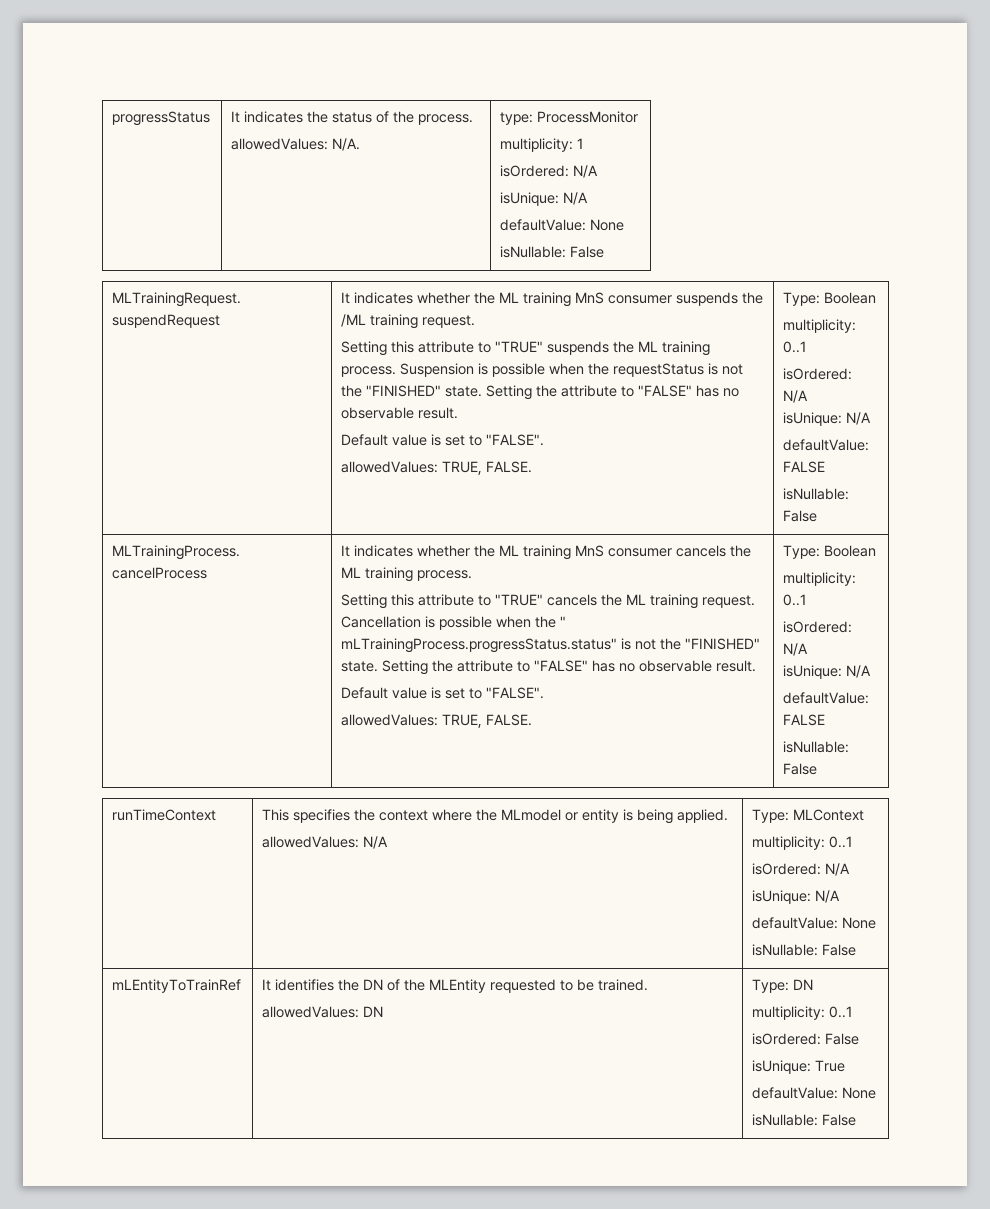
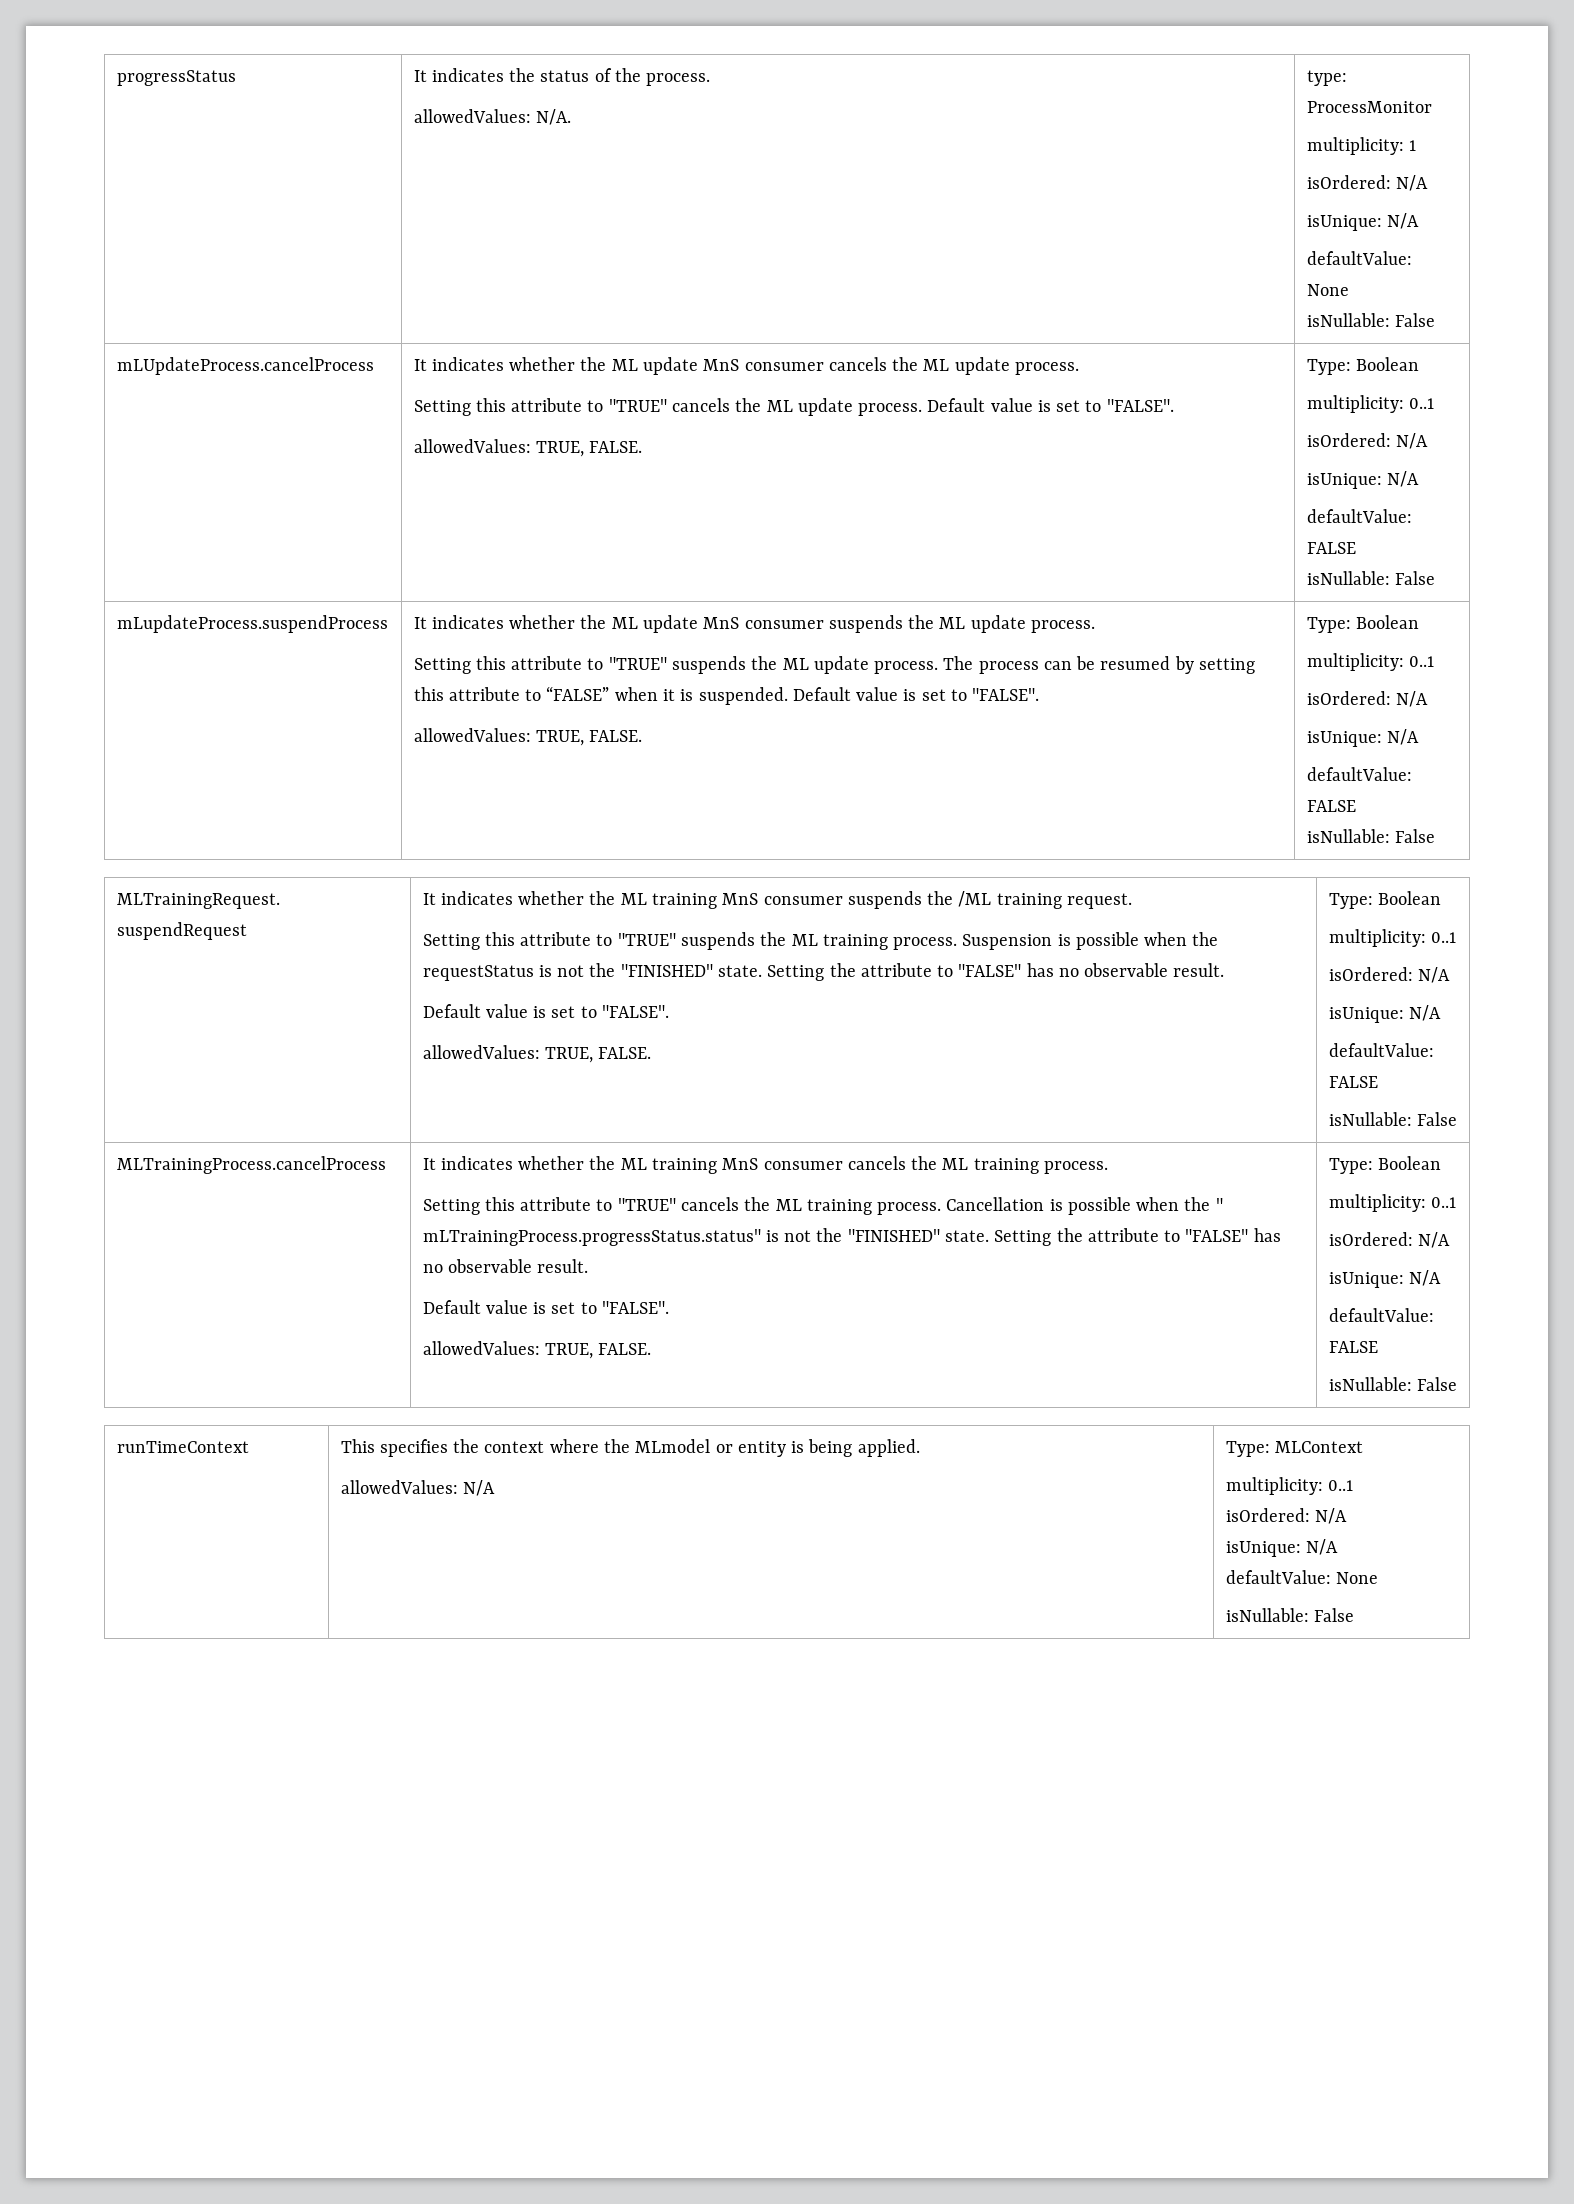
(605, 252) none -> [116,357,374,375] [413,357,1079,375] [413,398,1174,416] [413,439,643,457] [1306,357,1419,375] [1306,395,1434,413] [1306,433,1428,449] [1306,471,1419,489] [1306,509,1412,523] [1306,542,1356,554] [1306,571,1435,585] [116,615,388,633] [413,615,1095,633] [413,656,1255,674] [413,686,1040,705] [413,728,643,746] [1306,615,1419,633] [1306,653,1434,671] [1306,691,1428,707] [1306,729,1419,747] [1306,767,1412,781] [1306,800,1356,812] [1306,829,1435,843] // mLUpdateProcess.cancelProcess | It indicates whether the ML update MnS consumer cancels the ML update process. // Setting this attribute to "TRUE" cancels the ML update process. Default value is set to "FALSE". // allowedValues: TRUE, FALSE. | Type: Boolean // multiplicity: 0..1 // isOrdered: N/A // isUnique: N/A // defaultValue: FALSE // isNullable: False // mLupdateProcess.suspendProcess | It indicates whether the ML update MnS consumer suspends the ML update process. // Setting this attribute to "TRUE" suspends the ML update process. The process can be resumed by setting this attribute to “FALSE” when it is suspended. Default value is set to "FALSE". // allowedValues: TRUE, FALSE. | Type: Boolean // multiplicity: 0..1 // isOrdered: N/A // isUnique: N/A // defaultValue: FALSE // isNullable: False
[702,595,756,608] request. -> [877,1202,942,1215] process.
[112,979,242,993] [262,979,649,993] [262,1006,384,1018] [752,979,814,993] [752,1006,853,1020] [752,1033,860,1045] [752,1060,846,1074] [752,1087,877,1099] [752,1114,857,1126] // mLEntityToTrainRef | It identifies the DN of the MLEntity requested to be trained. // allowedValues: DN | Type: DN // multiplicity: 0..1 // isOrdered: False // isUnique: True // defaultValue: None // isNullable: False -> (1354, 1615) none

